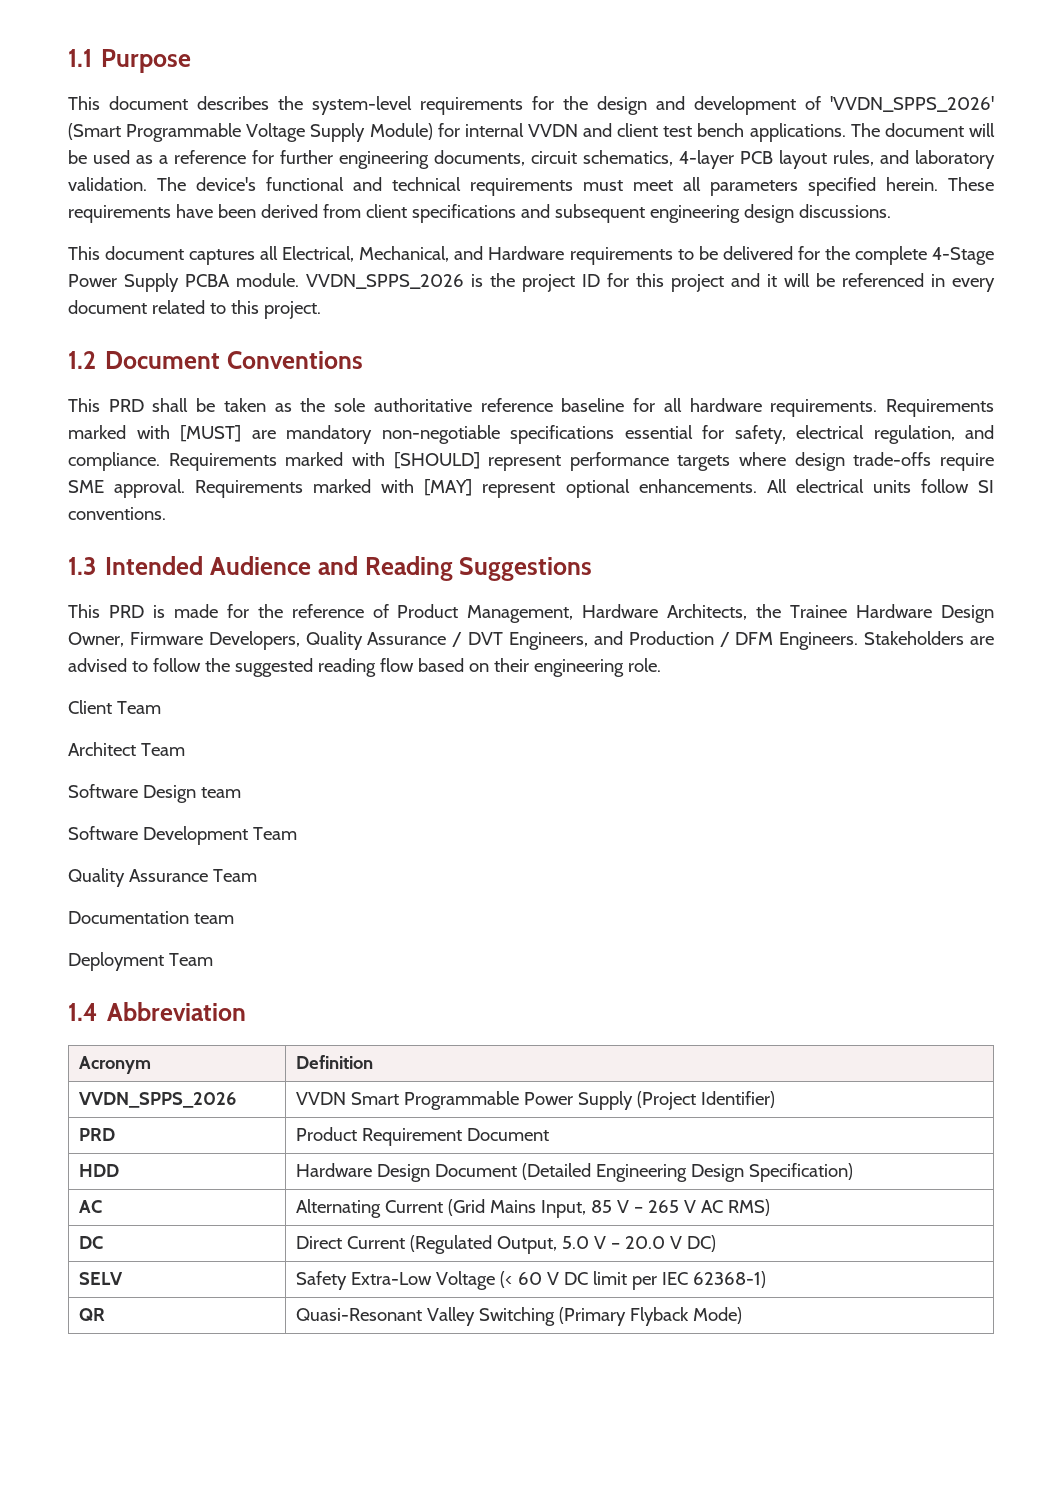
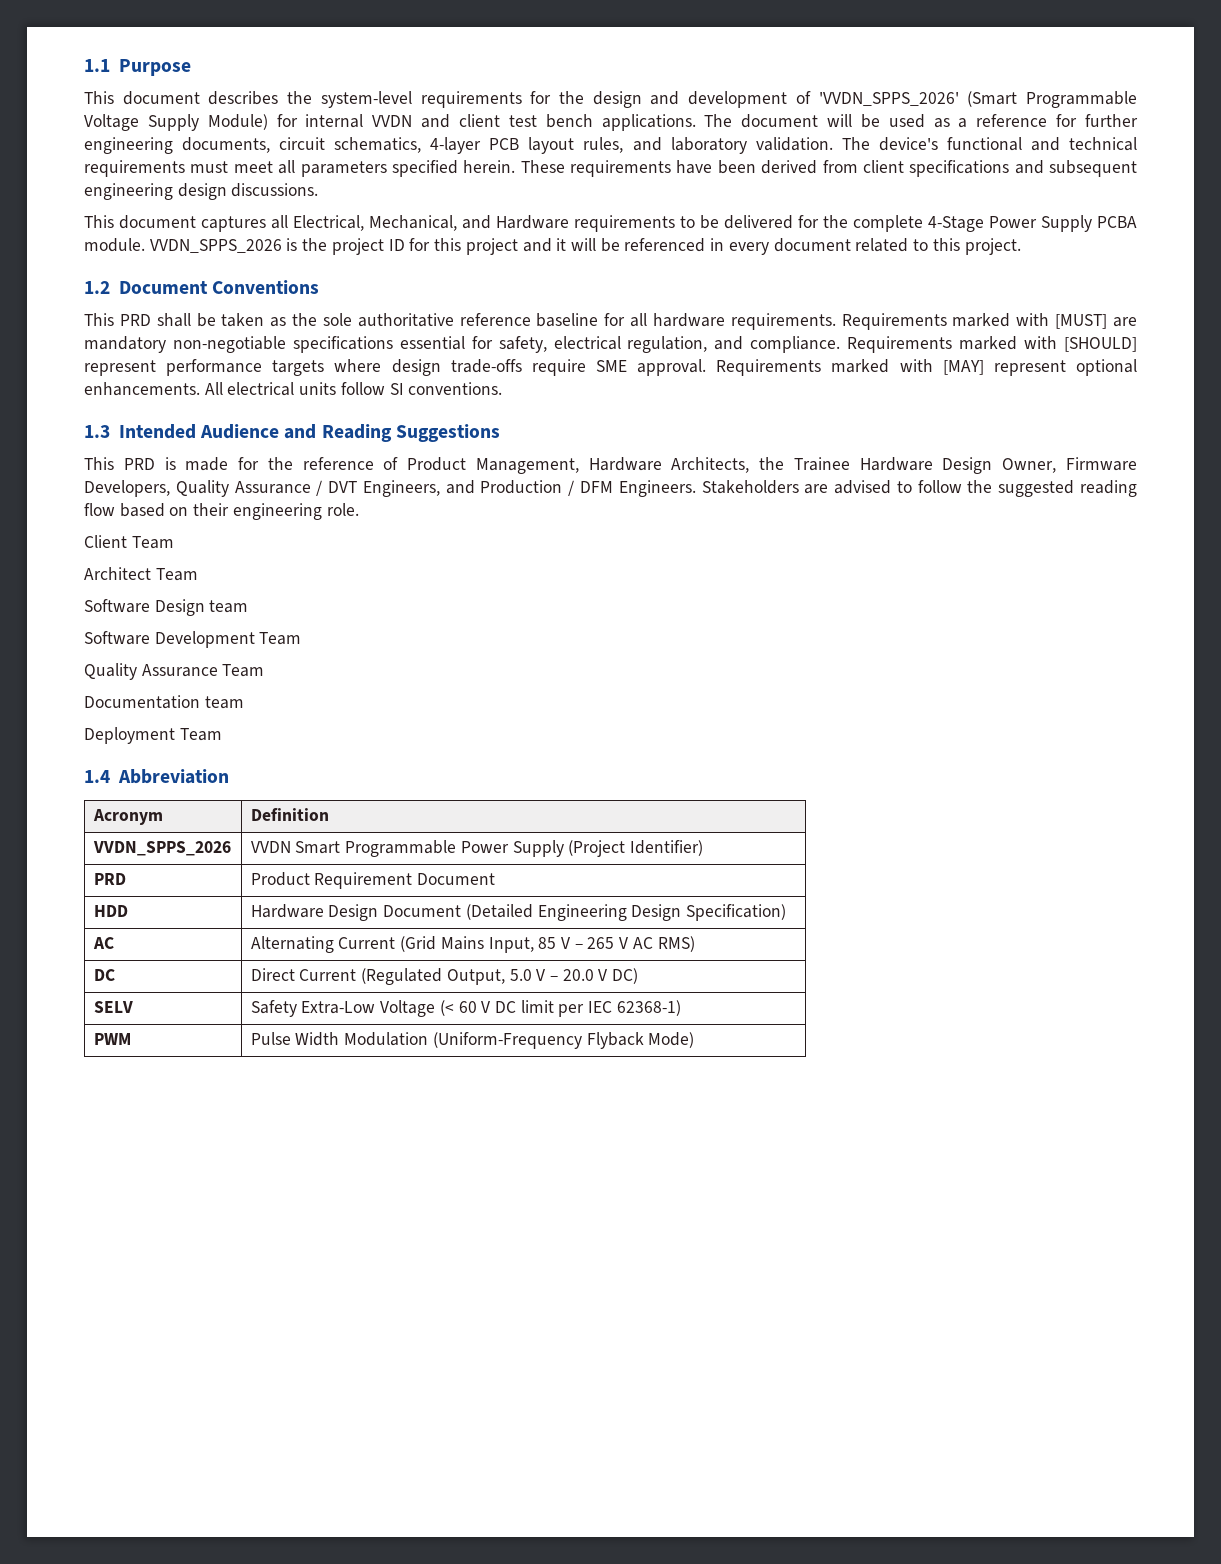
[79,1308,106,1321] [296,1307,627,1326] QR | Quasi-Resonant Valley Switching (Primary -> [93,1033,131,1045] [250,1032,582,1049] PWM | Pulse Width Modulation (Uniform-Frequency

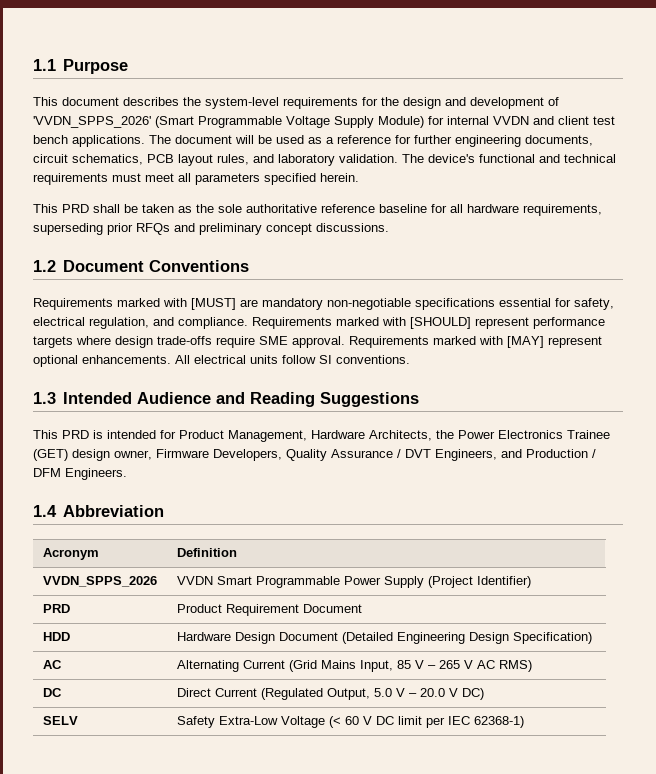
[430,137,482,154] 4-layer -> (143, 159) none
[520,160,1137,177] [84,183,319,200] [84,215,1137,232] [84,238,1021,255] [84,280,320,294] These requirements have been derived from client specifications and subsequent engineering design discussions. // This document captures all Electrical, Mechanical, and Hardware requirements to be delivered for the complete 4-Stage Power Supply PCBA module. VVDN_SPPS_2026 is the project ID for this project and it will be referenced in every document related to this project. // 1.2 Document Conventions -> (359, 177) none
[730,313,836,330] requirements. -> [523,204,602,216] [33,223,389,235] [33,260,249,272] requirements, superseding prior RFQs and preliminary concept discussions. // 1.2 Document Conventions //
[185,457,399,471] made for the reference of -> [107,430,176,439] intended for
[793,457,1057,474] Trainee Hardware Design Owner, -> [458,430,610,439] [33,449,152,461] Power Electronics Trainee (GET) design owner,
[701,480,1138,497] [84,503,359,520] [84,535,174,549] [84,567,198,581] [84,599,249,616] [84,631,302,648] [84,663,265,680] [84,695,244,709] [84,727,222,744] Stakeholders are advised to follow the suggested reading flow based on their engineering role. // Client Team // Architect Team // Software Design team // Software Development Team // Quality Assurance Team // Documentation team // Deployment Team -> (127, 474) none
[93,1033,131,1045] [250,1032,695,1049] // PWM | Pulse Width Modulation (Uniform-Frequency Flyback Mode) -> (524, 722) none

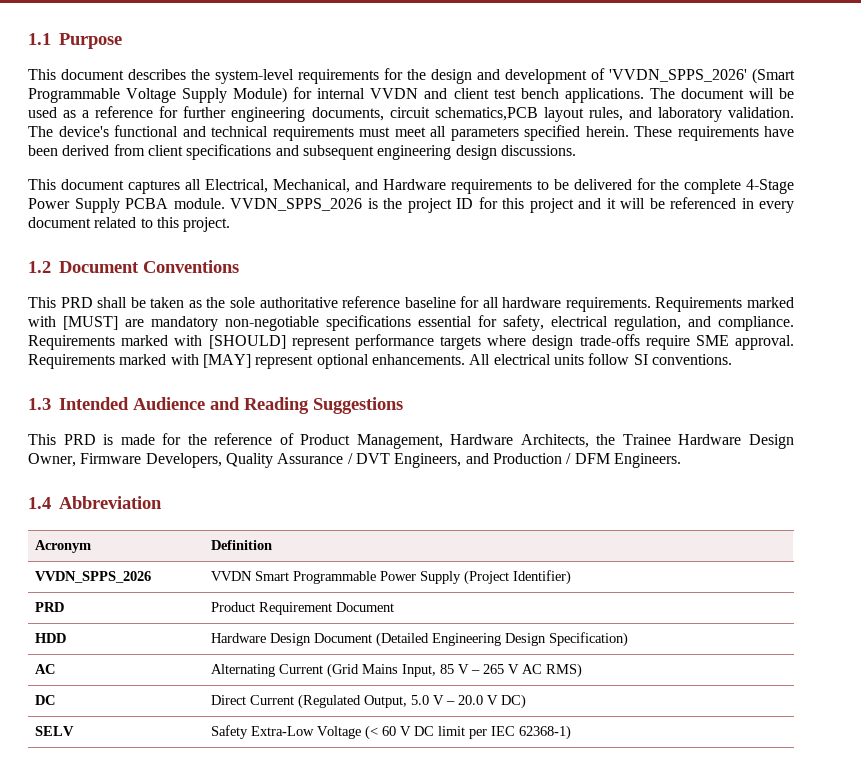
[72,154,174,165] schematics, PCB -> [434,107,538,121] schematics,PCB
(359, 177) none -> [634,126,794,141] [28,144,576,160] [28,178,794,194] [28,197,794,213] [28,217,231,232] [28,260,239,273] These requirements have been derived from client specifications and subsequent engineering design discussions. // This document captures all Electrical, Mechanical, and Hardware requirements to be delivered for the complete 4-Stage Power Supply PCBA module. VVDN_SPPS_2026 is the project ID for this project and it will be referenced in every document related to this project. // 1.2 Document Conventions
[523,204,602,216] [33,223,389,235] [33,260,249,272] requirements, superseding prior RFQs and preliminary concept discussions. // 1.2 Document Conventions // -> [565,297,651,312] requirements.
[107,430,176,439] intended for -> [120,433,294,445] made for the reference of
[458,430,610,439] [33,449,152,461] Power Electronics Trainee (GET) design owner, -> [622,434,794,449] [28,453,76,467] Trainee Hardware Design Owner,

